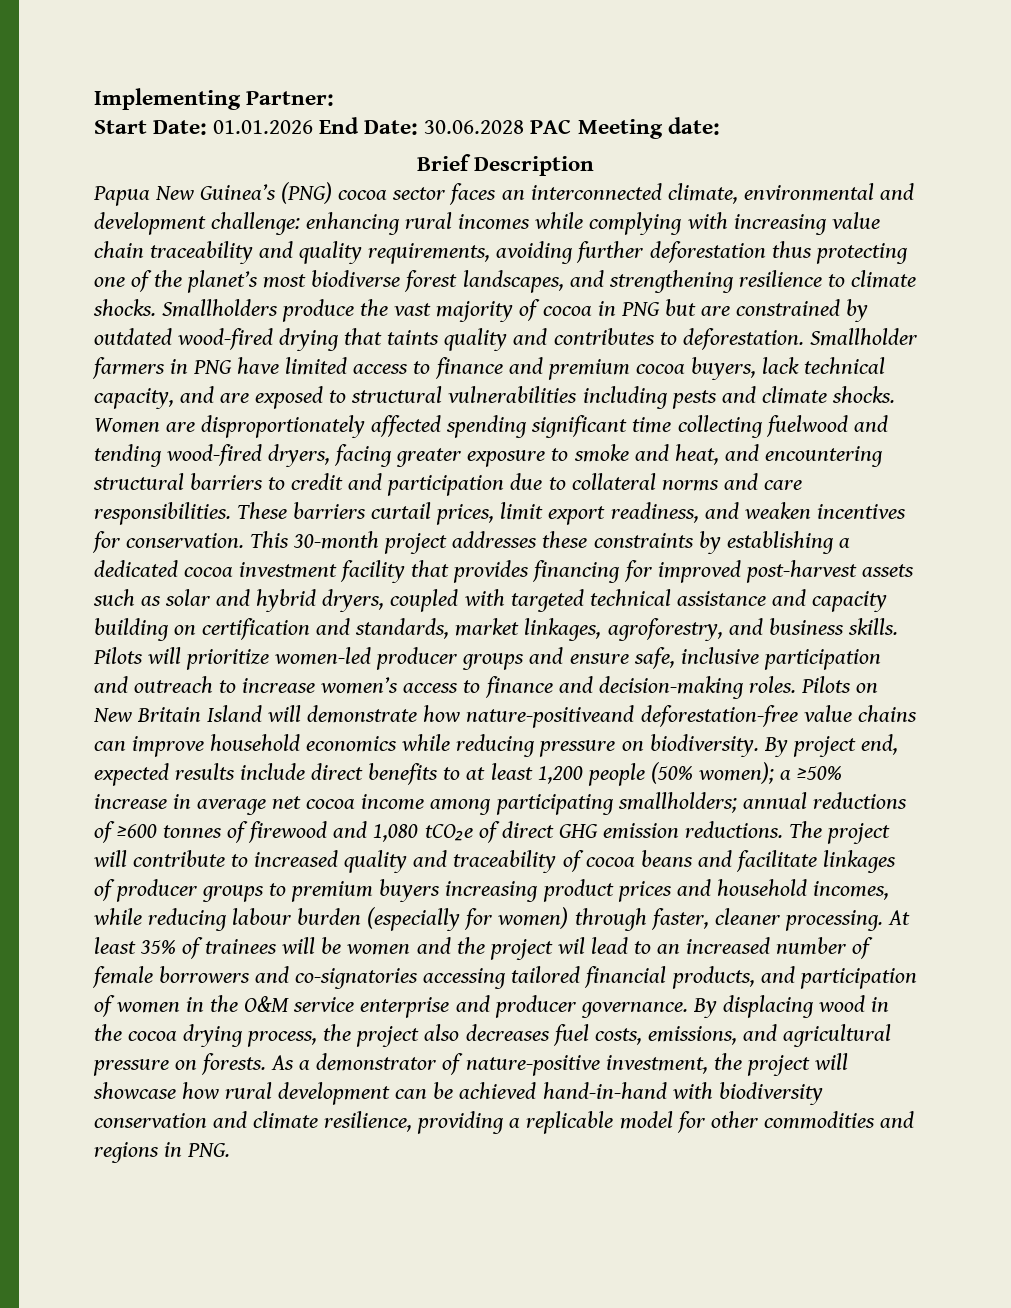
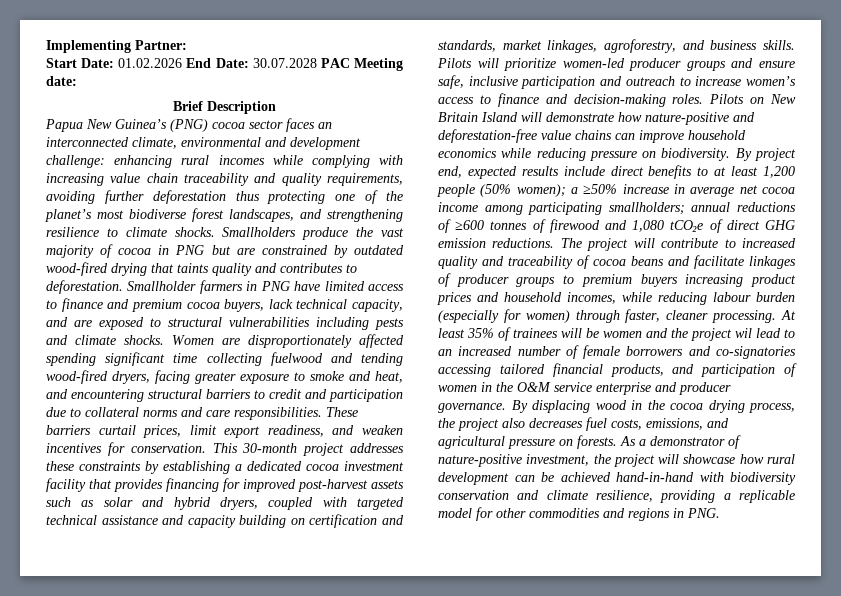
[213,120,314,134] 01.01.2026 -> [118,58,183,68] 01.02.2026
[424,120,525,134] 30.06.2028 -> [252,58,317,68] 30.07.2028
[466,705,635,728] nature-positiveand -> [645,112,755,125] nature-positive and

